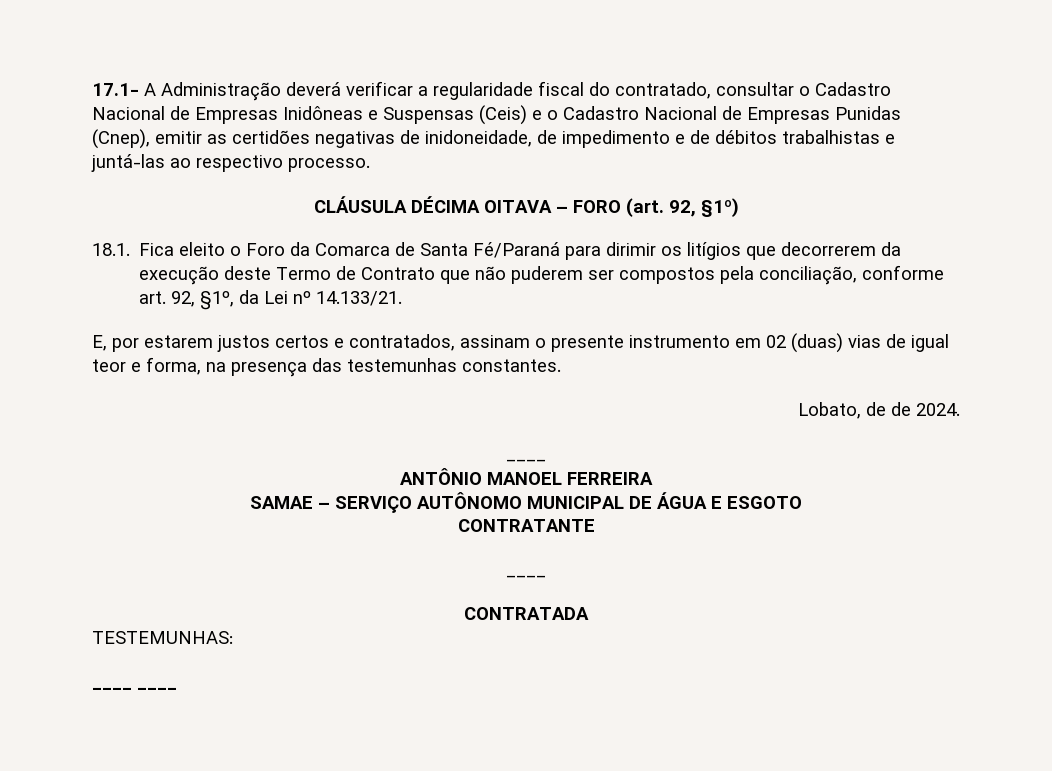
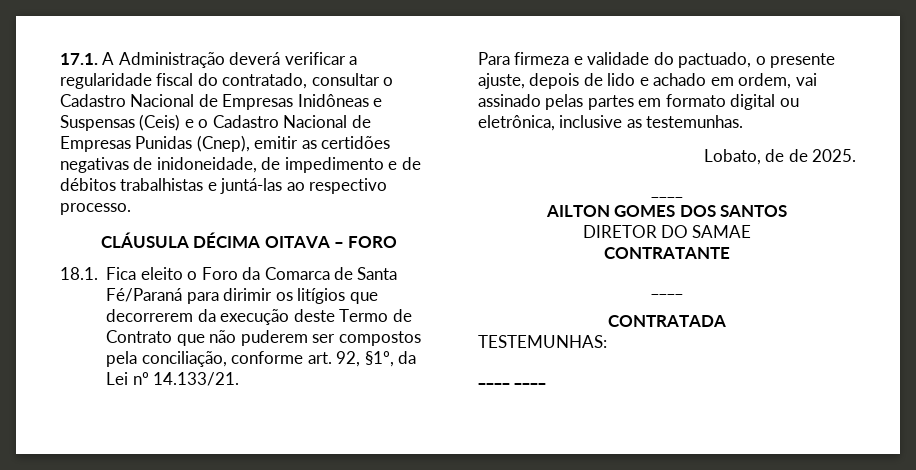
[92,83,139,96] 17.1- -> [60,53,98,65] 17.1.
[625,198,739,217] (art. 92, §1º) -> (398, 242) none
[92,333,949,353] [92,357,561,377] E, por estarem justos certos e contratados, assinam o presente instrumento em 02 (duas) vias de igual teor e forma, na presença das testemunhas constantes. -> [478,52,836,68] [478,73,817,89] [478,94,799,110] [478,115,744,131] Para firmeza e validade do pactuado, o presente ajuste, depois de lido e achado em ordem, vai assinado pelas partes em formato digital ou eletrônica, inclusive as testemunhas.
[916,403,960,416] [506,459,546,462] [400,468,653,485] [250,492,802,513] 2024. // ____ // ANTÔNIO MANOEL FERREIRA // SAMAE – SERVIÇO AUTÔNOMO MUNICIPAL DE ÁGUA E ESGOTO -> [812,149,856,162] [651,196,683,198] [545,205,788,217] [582,225,752,238] 2025. // ____ // AILTON GOMES DOS SANTOS // DIRETOR DO SAMAE

